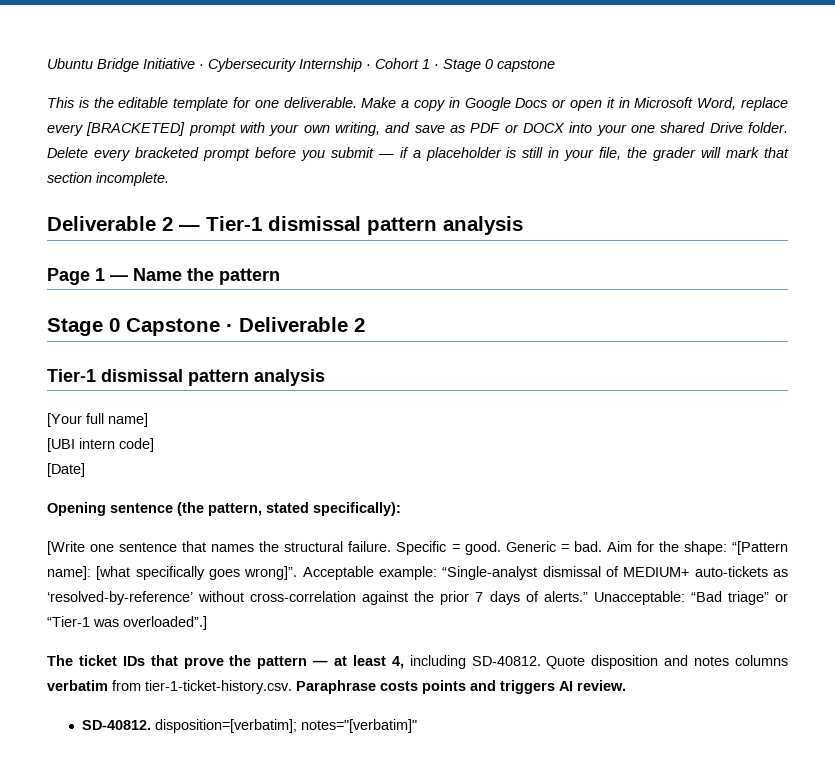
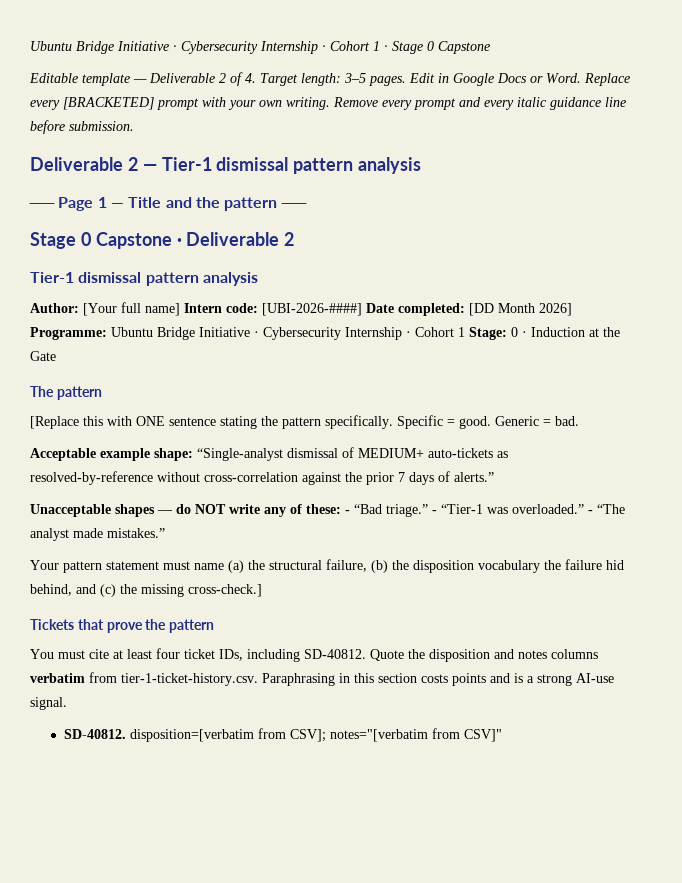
[497,59,555,72] [47,97,788,111] capstone // This is the editable template for one deliverable. Make a copy in Google Docs or open it in Microsoft Word, replace -> [438,41,490,54] [29,72,630,86] Capstone // Editable template — Deliverable 2 of 4. Target length: 3–5 pages. Edit in Google Docs or Word. Replace
[335,122,789,136] [47,147,790,161] [47,172,169,186] writing, and save as PDF or DOCX into your one shared Drive folder. Delete every bracketed prompt before you submit — if a placeholder is still in your file, the grader will mark that section incomplete. -> [286,97,626,110] [30,120,134,134] writing. Remove every prompt and every italic guidance line before submission.
(523, 225) none -> [29,203,55,208] ──
[133,268,280,285] Name the pattern -> [128,197,307,211] Title and the pattern ──
(325, 377) none -> [30,303,79,313] Author:
[47,438,154,452] [47,463,85,477] [47,502,401,516] [47,541,392,555] // [UBI intern code] // [Date] // Opening sentence (the pattern, stated specifically): // [Write one sentence that names the structural failure. -> [184,303,572,316] [30,327,620,340] [30,351,56,361] [30,386,102,400] [30,415,393,429] Intern code: [UBI-2026-####] Date completed: [DD Month 2026] Programme: Ubuntu Bridge Initiative · Cybersecurity Internship · Cohort 1 Stage: 0 · Induction at the Gate // The pattern // [Replace this with ONE sentence stating the pattern specifically.
[606,541,788,555] [47,566,438,580] Aim for the shape: “[Pattern name]: [what specifically goes wrong]”. Acceptable example: -> [30,448,193,461] // Acceptable example shape:
[47,591,193,605] ‘resolved-by-reference’ -> [30,471,153,485] resolved-by-reference
[593,591,789,605] [47,616,207,630] [47,655,404,669] Unacceptable: “Bad triage” or “Tier-1 was overloaded”.] // The ticket IDs that prove the pattern — at least 4, -> [30,504,625,517] [30,528,165,541] [30,559,624,573] [30,584,262,597] [30,619,215,633] [30,648,243,661] // Unacceptable shapes — do NOT write any of these: - “Bad triage.” - “Tier-1 was overloaded.” - “The analyst made mistakes.” // Your pattern statement must name (a) the structural failure, (b) the disposition vocabulary the failure hid behind, and (c) the missing cross-check.] // Tickets that prove the pattern // You must cite at least four ticket IDs,
(586, 662) none -> [408,649,425,659] the
[296,680,626,694] [82,719,418,733] Paraphrase costs points and triggers AI review. // SD-40812. disposition=[verbatim]; notes="[verbatim]" -> [262,673,614,686] [30,697,67,710] [63,728,502,742] Paraphrasing in this section costs points and is a strong AI-use signal. // SD-40812. disposition=[verbatim from CSV]; notes="[verbatim from CSV]"

